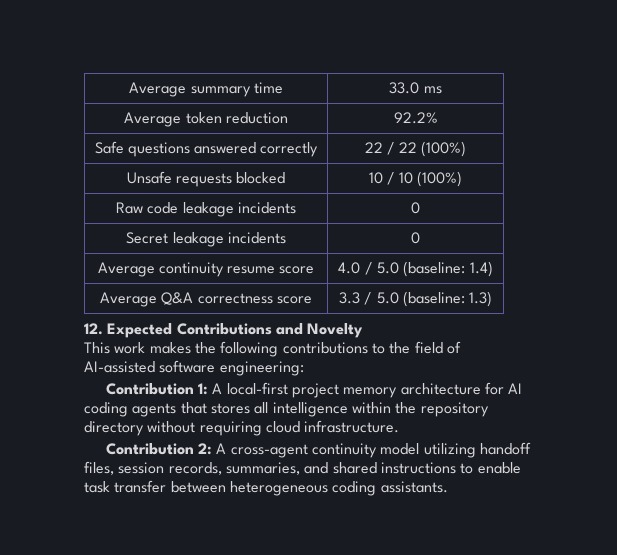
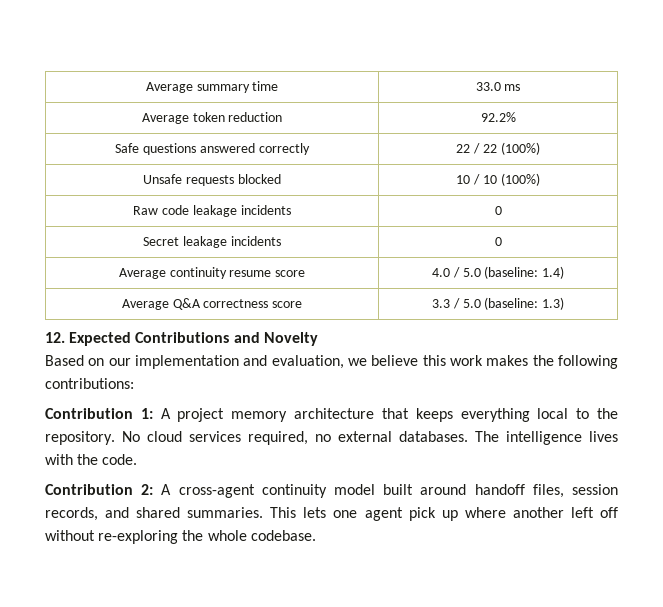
[84,341,461,357] [84,360,304,376] This work makes the following contributions to the field of AI-assisted software engineering: -> [45,355,618,369] [45,378,134,389] Based on our implementation and evaluation, we believe this work makes the following contributions:
[226,382,288,395] local-first -> (171, 413) none
[485,382,523,395] [84,402,489,417] [84,420,400,436] for AI coding agents that stores all intelligence within the repository directory without requiring cloud infrastructure. -> [381,408,619,422] [45,431,618,445] [45,454,138,465] that keeps everything local to the repository. No cloud services required, no external databases. The intelligence lives with the code.
[423,443,476,458] utilizing -> [383,484,467,495] built around
[225,462,300,475] summaries, -> (98, 514) none
[380,462,521,474] [84,480,448,496] instructions to enable task transfer between heterogeneous coding assistants. -> [187,507,619,521] [45,530,316,544] summaries. This lets one agent pick up where another left off without re-exploring the whole codebase.

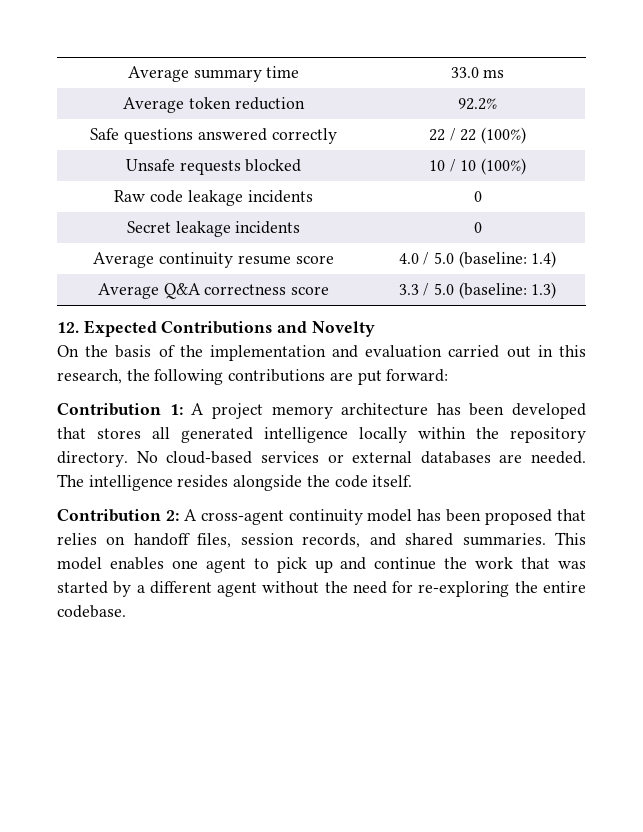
[45,355,618,369] [45,378,134,389] Based on our implementation and evaluation, we believe this work makes the following contributions: -> [57,345,586,361] [57,369,449,385] On the basis of the implementation and evaluation carried out in this research, the following contributions are put forward:
[381,408,619,422] [45,431,618,445] [45,454,138,465] that keeps everything local to the repository. No cloud services required, no external databases. The intelligence lives with the code. -> [436,403,586,419] [57,427,586,443] [57,451,586,467] [57,474,413,491] has been developed that stores all generated intelligence locally within the repository directory. No cloud-based services or external databases are needed. The intelligence resides alongside the code itself.
[383,484,467,495] built around -> [417,509,587,525] [57,533,126,545] has been proposed that relies on
[303,507,327,518] lets -> [57,557,164,570] model enables
(403, 514) none -> [253,558,269,569] to
[464,507,619,518] [45,530,95,541] where another left off without -> [340,557,587,570] [57,581,414,597] and continue the work that was started by a different agent without the need for
[207,530,247,541] whole -> [542,581,586,593] entire

